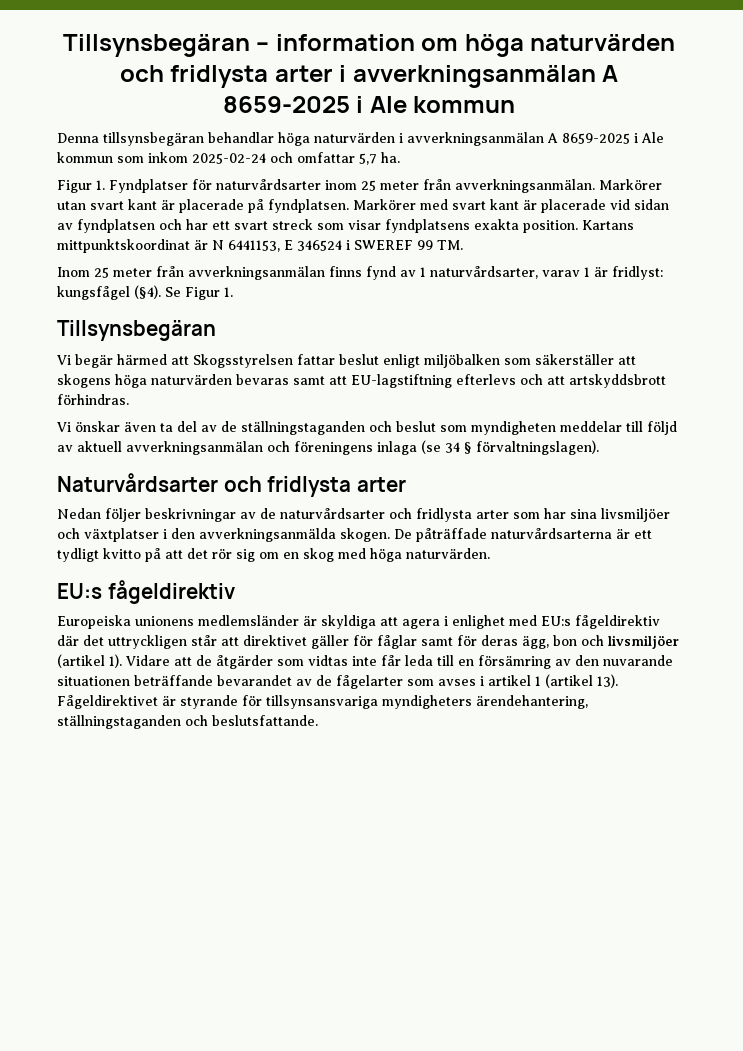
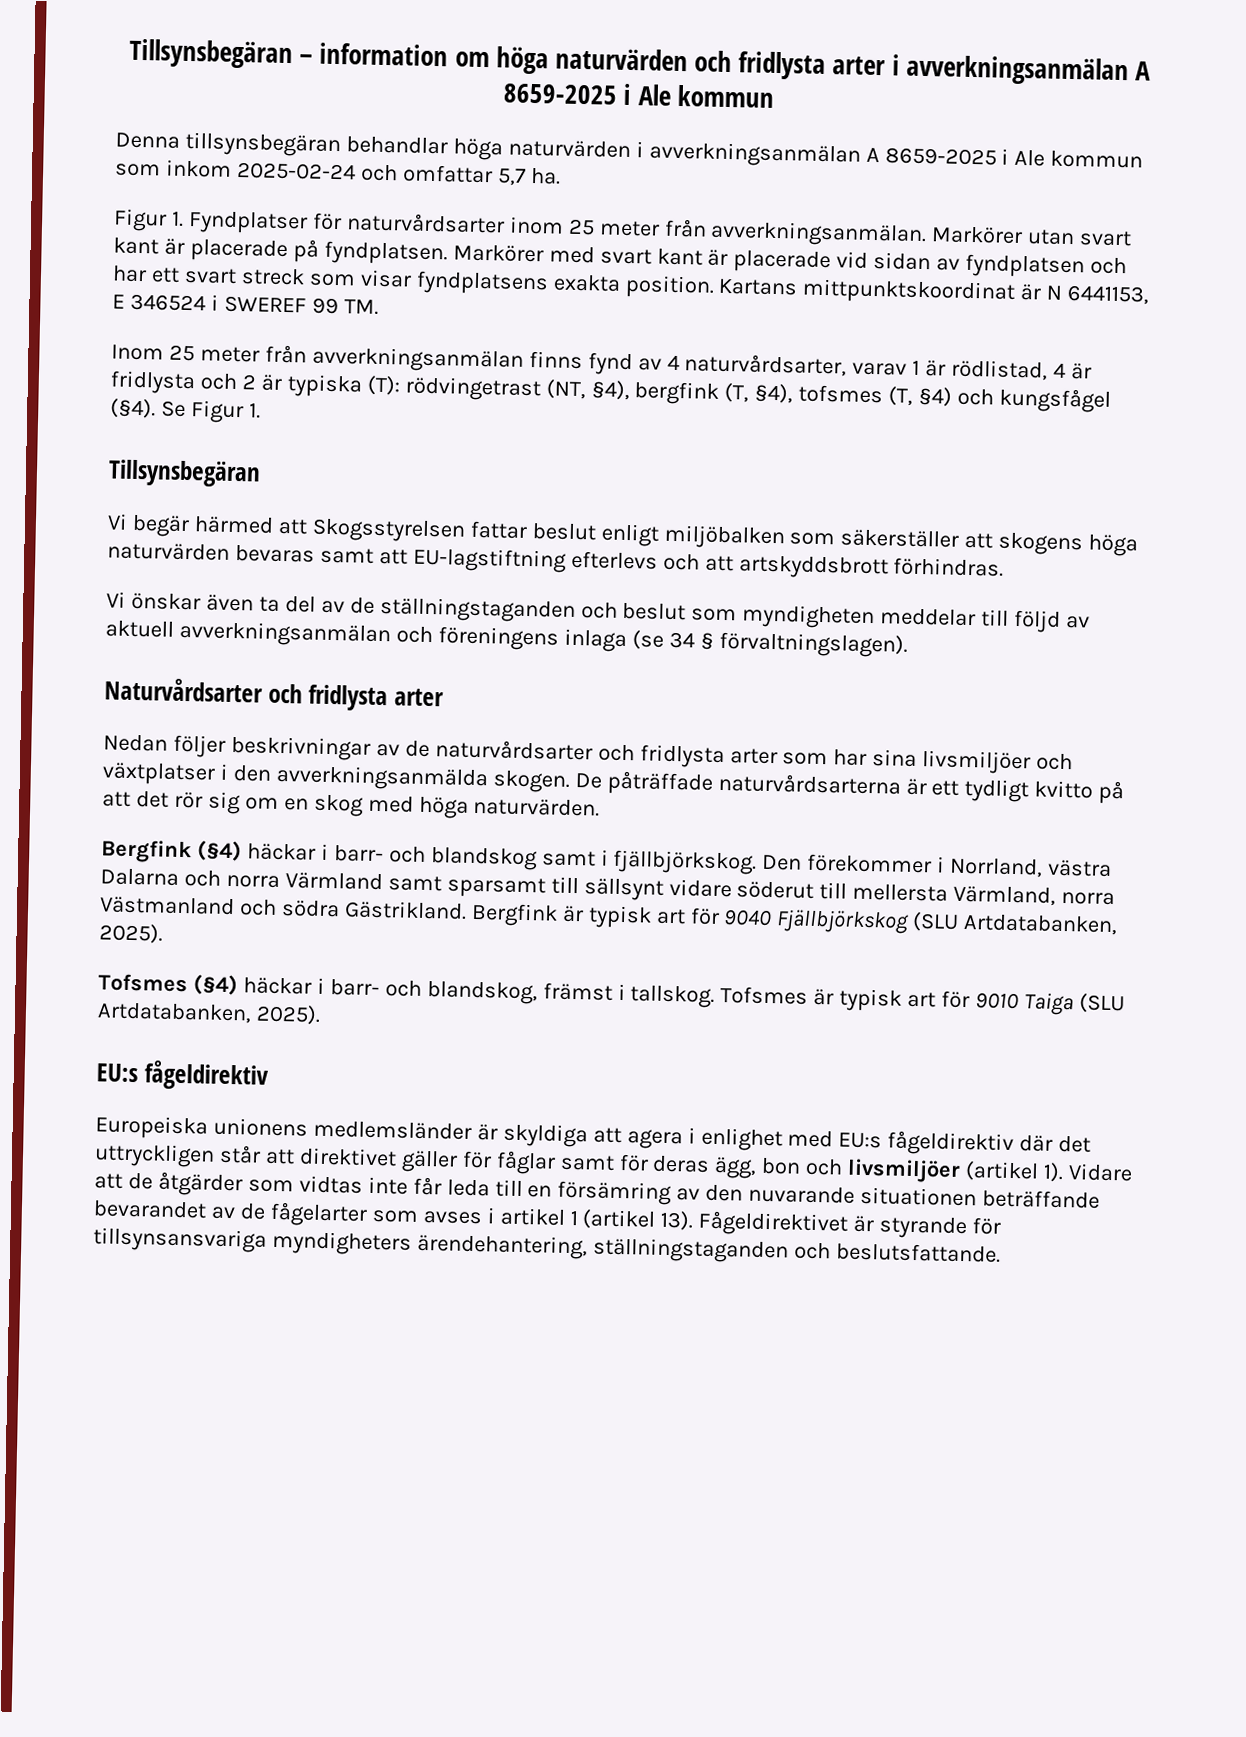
[420,267,426,277] 1 -> [666,354,680,371] 4
[612,266,663,280] fridlyst: -> [951,359,1093,381] [110,370,995,407] rödlistad, 4 är fridlysta och 2 är typiska (T): rödvingetrast (NT, §4), bergfink (T, §4), tofsmes (T, §4) och
(490, 553) none -> [101,839,1113,878] [100,868,1116,906] [99,896,1119,936] [99,923,163,944] [98,973,1125,1016] [97,1002,321,1025] // Bergfink (§4) häckar i barr- och blandskog samt i fjällbjörkskog. Den förekommer i Norrland, västra Dalarna och norra Värmland samt sparsamt till sällsynt vidare söderut till mellersta Värmland, norra Västmanland och södra Gästrikland. Bergfink är typisk art för 9040 Fjällbjörkskog (SLU Artdatabanken, 2025). // Tofsmes (§4) häckar i barr- och blandskog, främst i tallskog. Tofsmes är typisk art för 9010 Taiga (SLU Artdatabanken, 2025).

